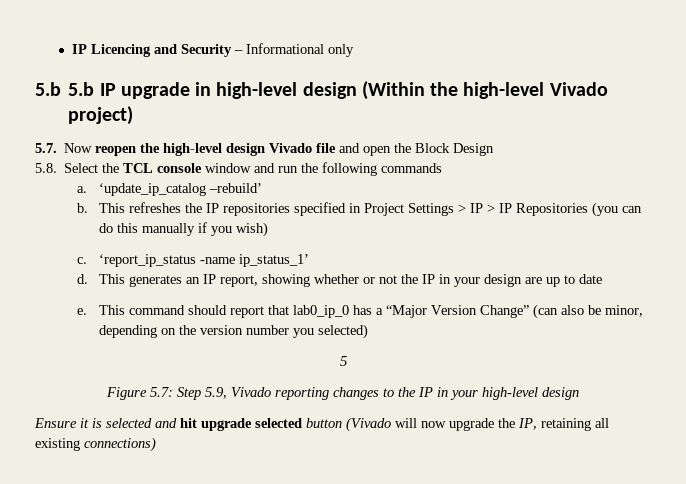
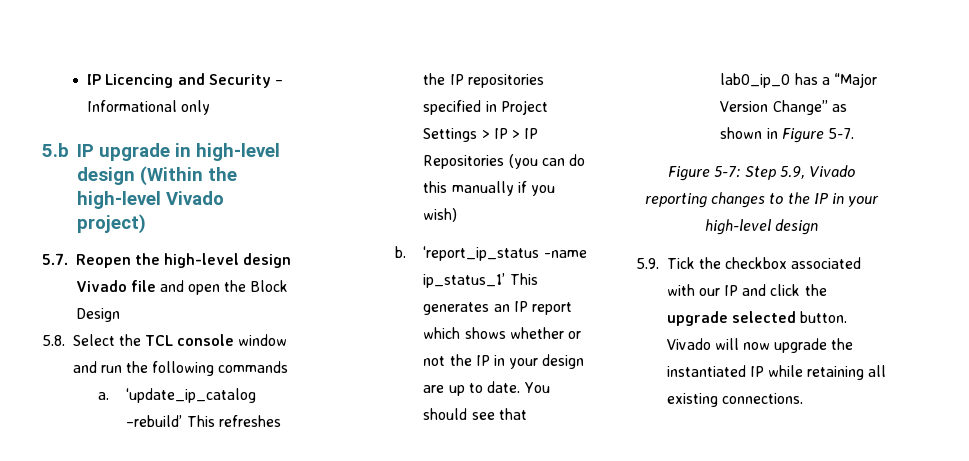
[68,82,95,96] 5.b -> (69, 150) none
[64,143,137,156] Now reopen -> [75,254,131,268] Reopen
[77,203,89,213] // b. -> (183, 421) none
[77,257,88,264] c. -> [395,246,407,258] b.
[77,274,89,284] // d. -> (506, 280) none
[219,274,310,287] report, showing -> [532,302,573,315] [423,327,506,339] report which shows
[578,274,602,284] [77,305,264,318] date // e. This command should report -> [487,381,551,393] [423,408,495,420] date. You should see
[532,304,643,319] [98,324,368,339] [339,356,347,366] [106,387,173,400] (can also be minor, depending on the version number you selected) // 5 // Figure 5.7: -> [831,104,847,112] [720,127,855,143] [668,166,741,181] as shown in Figure 5-7. // Figure 5-7:
[34,417,391,432] Ensure it is selected and hit upgrade selected button (Vivado -> [636,257,862,269] [666,284,827,296] [666,311,848,326] [666,338,711,350] 5.9. Tick the checkbox associated with our IP and click the upgrade selected button. Vivado
[518,418,537,430] IP, -> [666,365,804,377] instantiated IP while
[84,437,156,452] connections) -> [721,393,803,404] connections.

